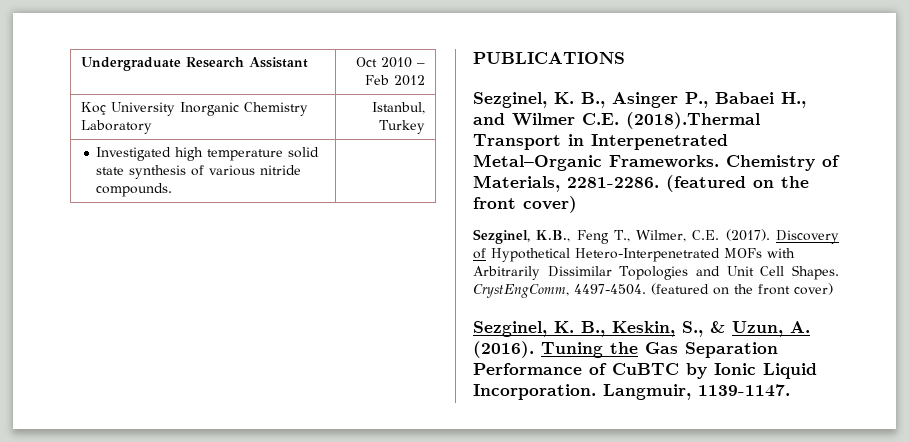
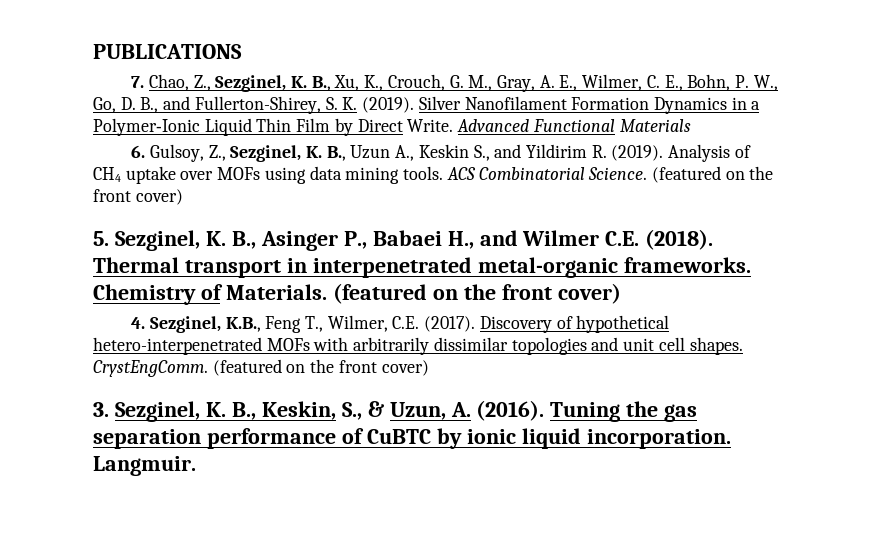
[80,57,308,71] [356,57,426,68] [365,75,426,86] [80,102,308,116] [80,120,152,134] [372,102,426,114] [379,120,426,134] [96,147,320,161] [96,165,302,179] [96,183,173,197] [473,52,625,64] Undergraduate Research Assistant | Oct 2010 – Feb 2012 // Koç University Inorganic Chemistry Laboratory | Istanbul, Turkey // Investigated high temperature solid state synthesis of various nitride compounds. | // PUBLICATIONS // -> [93,44,242,59] [131,74,778,92] [93,96,761,114] [93,118,691,136] [131,144,751,162] [93,166,774,184] [93,189,183,205] [93,231,109,246] PUBLICATIONS // 7. Chao, Z., Sezginel, K. B., Xu, K., Crouch, G. M., Gray, A. E., Wilmer, C. E., Bohn, P. W., Go, D. B., and Fullerton-Shirey, S. K. (2019). Silver Nanofilament Formation Dynamics in a Polymer‐Ionic Liquid Thin Film by Direct Write. Advanced Functional Materials // 6. Gulsoy, Z., Sezginel, K. B., Uzun A., Keskin S., and Yildirim R. (2019). Analysis of CH4 uptake over MOFs using data mining tools. ACS Combinatorial Science. (featured on the front cover) // 5.
[626,112,760,129] [473,134,728,150] [473,154,840,171] [473,175,809,192] [473,196,577,213] (2018).Thermal Transport in Interpenetrated Metal–Organic Frameworks. Chemistry of Materials, 2281-2286. (featured on the front cover) // -> [645,229,714,250] [93,257,751,278] [93,283,621,305] [131,317,146,329] (2018). Thermal transport in interpenetrated metal-organic frameworks. Chemistry of Materials. (featured on the front cover) // 4.
[491,248,795,262] [473,265,839,280] [473,283,833,298] Hypothetical Hetero-Interpenetrated MOFs with Arbitrarily Dissimilar Topologies and Unit Cell Shapes. CrystEngComm, 4497-4504. (featured on the front cover) // -> [576,315,670,333] [93,337,743,355] [93,359,429,377] [93,402,109,417] hypothetical hetero-interpenetrated MOFs with arbitrarily dissimilar topologies and unit cell shapes. CrystEngComm. (featured on the front cover) // 3.
[645,342,778,358] [473,363,817,379] [473,384,790,400] Gas Separation Performance of CuBTC by Ionic Liquid Incorporation. Langmuir, 1139-1147. -> [664,404,698,422] [93,428,731,449] [93,456,196,476] gas separation performance of CuBTC by ionic liquid incorporation. Langmuir.

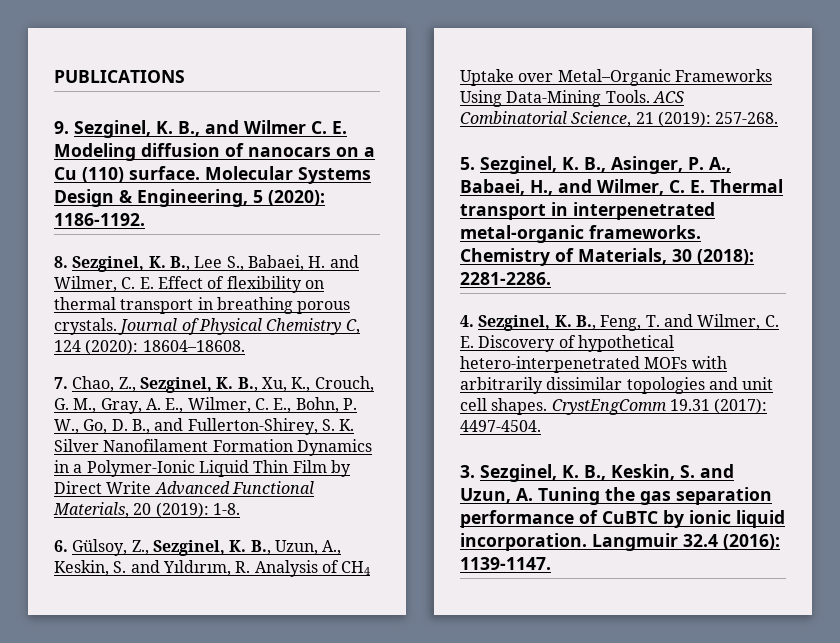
(242, 51) none -> [54,120,347,138] [54,143,375,161] [54,166,371,184] [54,189,325,207] [54,213,145,226] [54,255,359,272] [54,276,324,293] [54,297,351,314] [54,318,360,335] [54,339,245,355] // 9. Sezginel, K. B., and Wilmer C. E. Modeling diffusion of nanocars on a Cu (110) surface. Molecular Systems Design & Engineering, 5 (2020): 1186-1192. // 8. Sezginel, K. B., Lee S., Babaei, H. and Wilmer, C. E. Effect of flexibility on thermal transport in breathing porous crystals. Journal of Physical Chemistry C, 124 (2020): 18604–18608.
[362,97,415,113] (2019). -> (355, 425) none
[407,119,454,132] Write. -> [106,481,152,494] Write
[619,119,691,132] Materials -> [53,502,240,518] Materials, 20 (2019): 1-8.
[149,144,751,162] [93,166,774,184] [93,189,183,205] [93,229,714,251] Gulsoy, Z., Sezginel, K. B., Uzun A., Keskin S., and Yildirim R. (2019). Analysis of CH4 uptake over MOFs using data mining tools. ACS Combinatorial Science. (featured on the front cover) // 5. Sezginel, K. B., Asinger P., Babaei H., and Wilmer C.E. (2018). -> [72,539,342,556] [54,560,371,577] [460,69,772,86] [460,90,684,107] [460,111,779,127] [460,156,731,174] [460,179,705,195] Gülsoy, Z., Sezginel, K. B., Uzun, A., Keskin, S. and Yıldırım, R. Analysis of CH4 Uptake over Metal–Organic Frameworks Using Data-Mining Tools. ACS Combinatorial Science, 21 (2019): 257-268. // 5. Sezginel, K. B., Asinger, P. A., Babaei, H., and Wilmer, C. E.
[225,283,621,304] [131,315,476,333] Materials. (featured on the front cover) // 4. Sezginel, K.B., Feng T., Wilmer, C.E. (2017). -> [578,248,754,265] [460,272,551,285] [460,314,779,331] [460,336,474,348] Materials, 30 (2018): 2281-2286. // 4. Sezginel, K. B., Feng, T. and Wilmer, C. E.
[93,359,429,377] CrystEngComm. (featured on the front cover) -> [551,398,768,415] [460,420,541,432] CrystEngComm 19.31 (2017): 4497-4504.
[341,401,384,420] S., & -> [680,464,734,478] S. and
[476,400,545,421] (2016). -> (533, 494) none
[93,456,196,476] Langmuir. -> [592,533,780,551] [460,557,551,570] Langmuir 32.4 (2016): 1139-1147.

